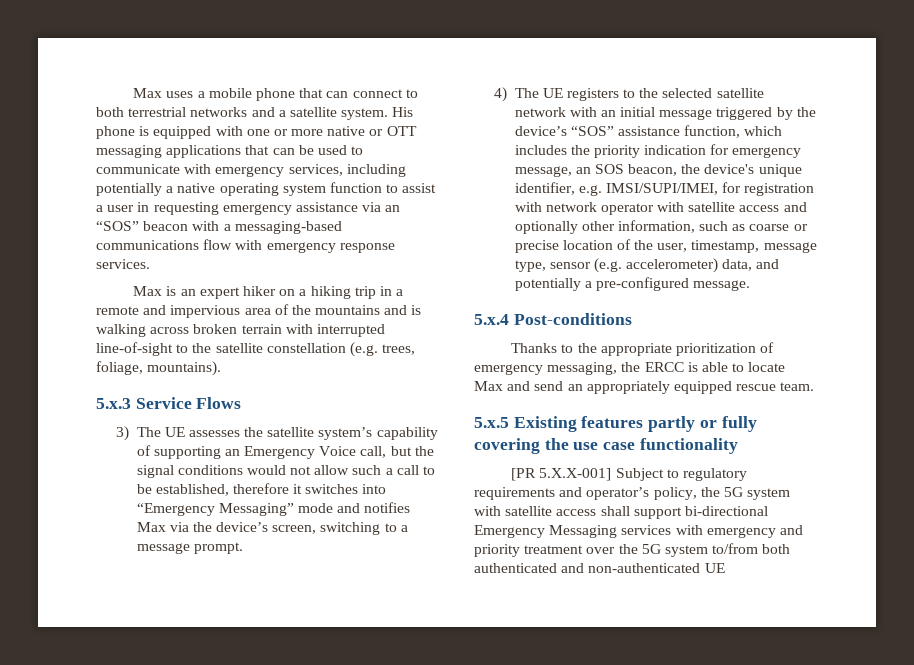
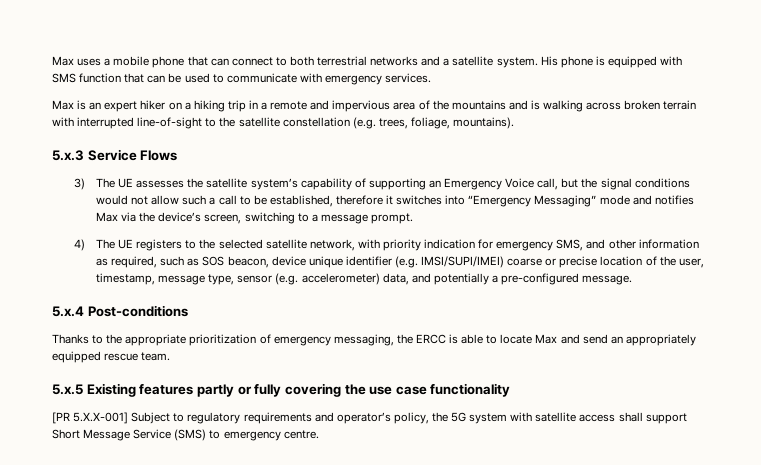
[246,126,417,136] [96,145,242,158] one or more native or OTT messaging applications -> [52,73,122,83] SMS function
[288,164,406,177] [96,182,437,196] [96,202,401,215] [96,221,342,234] [96,239,395,253] services, including potentially a native operating system function to assist a user in requesting emergency assistance via an “SOS” beacon with a messaging-based communications flow with emergency response -> (382, 80) none
[514,107,816,120] [514,125,783,138] [514,144,802,158] [514,164,802,177] [514,182,815,196] [514,202,807,215] [514,220,746,234] network with an initial message triggered by the device’s “SOS” assistance function, which includes the priority indication for emergency message, an SOS beacon, the device's unique identifier, e.g. IMSI/SUPI/IMEI, for registration with network operator with satellite access and optionally other information, such as -> [309,239,699,251] [95,256,505,268] network, with priority indication for emergency SMS, and other information as required, such as SOS beacon, device unique identifier (e.g. IMSI/SUPI/IMEI)
[684,506,768,516] [474,525,803,538] [474,543,791,557] [474,563,725,573] bi-directional Emergency Messaging services with emergency and priority treatment over the 5G system to/from both authenticated and non-authenticated UE -> [52,429,319,441] Short Message Service (SMS) to emergency centre.

